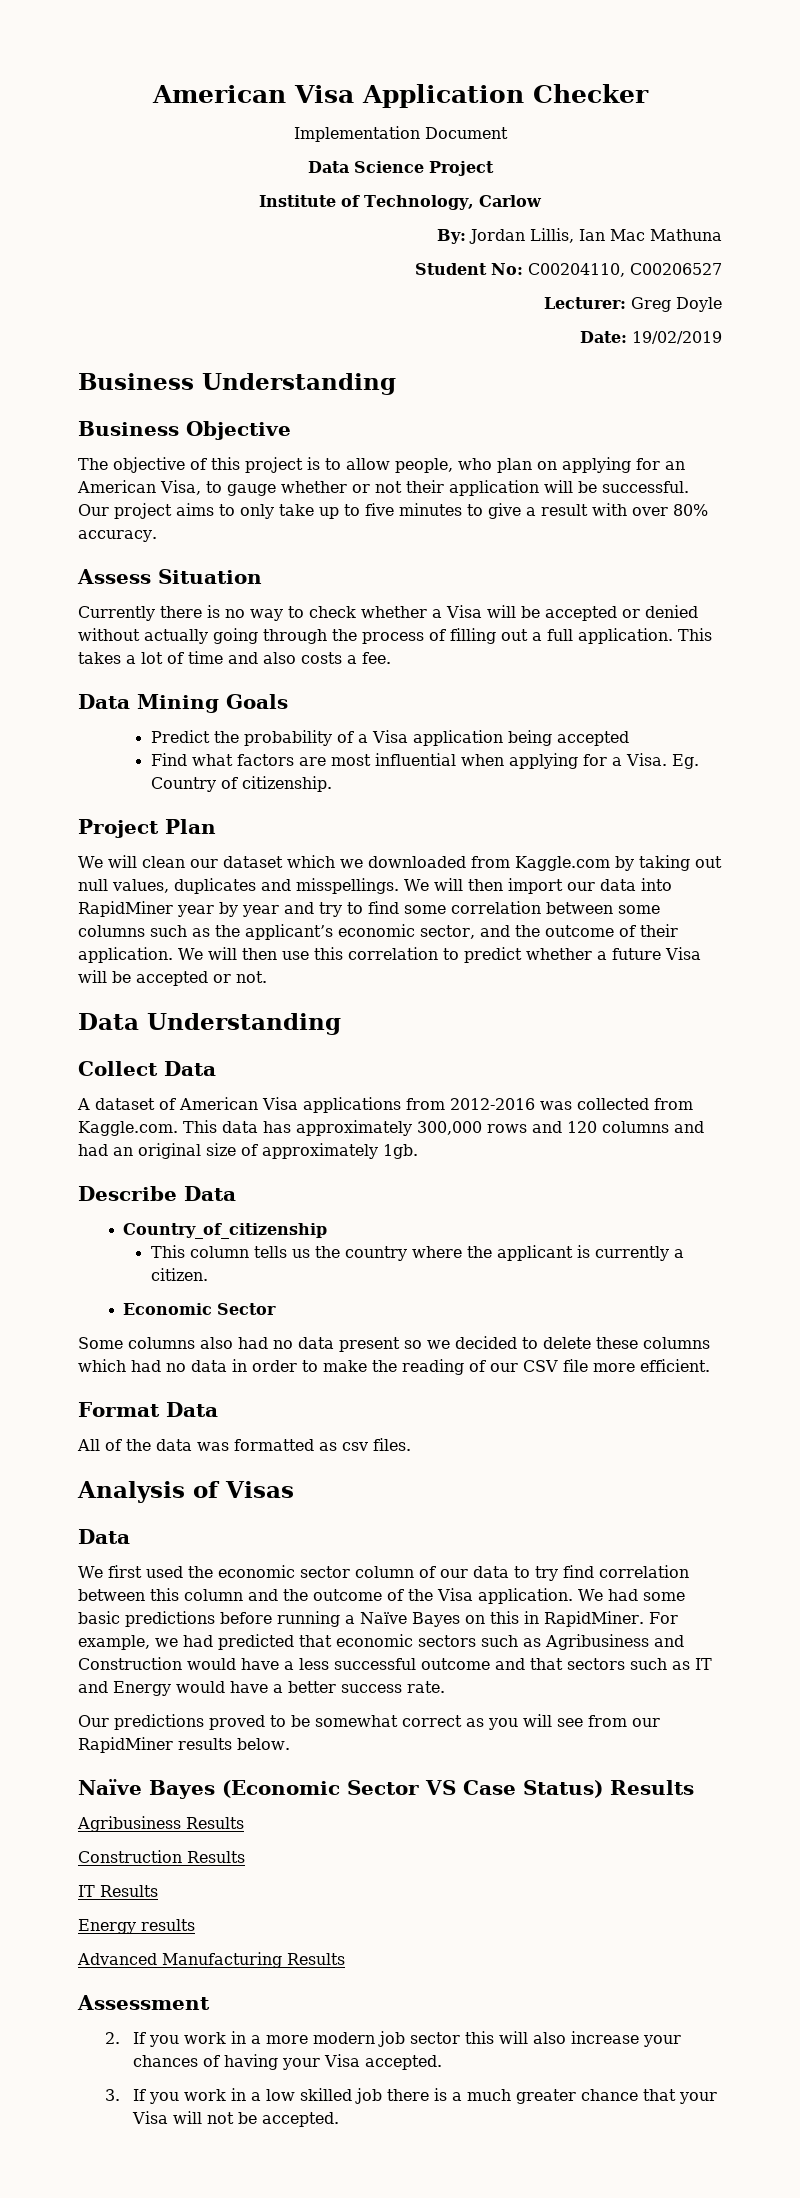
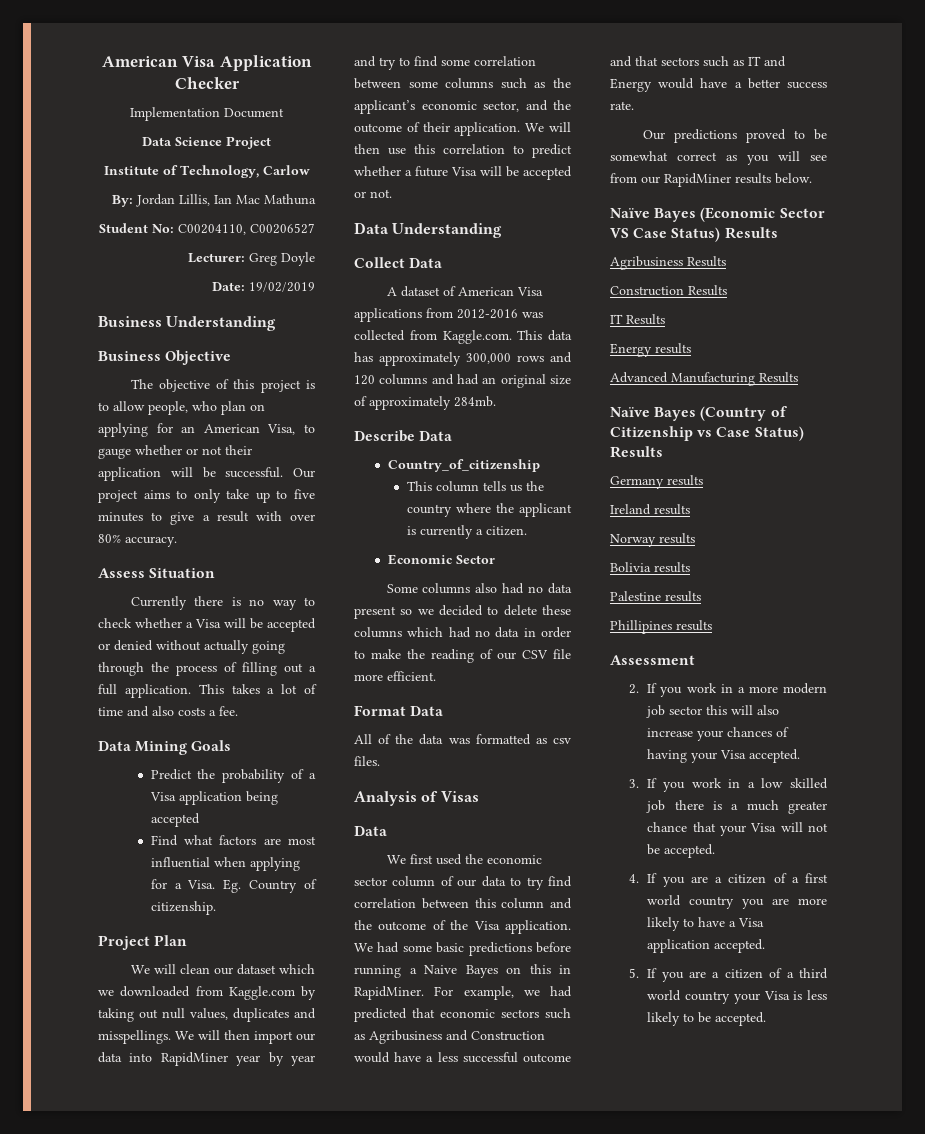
[383,1144,418,1159] 1gb. -> [454,396,496,407] 284mb.
[360,1612,407,1624] Naïve -> [424,965,457,974] Naive
(345, 1959) none -> [610,406,787,421] [610,426,804,441] [610,446,663,458] [610,475,703,489] [610,504,690,515] [610,533,695,547] [610,562,690,573] [610,591,701,602] [610,620,712,634] // Naïve Bayes (Country of Citizenship vs Case Status) Results // Germany results // Ireland results // Norway results // Bolivia results // Palestine results // Phillipines results
(339, 2119) none -> [628,873,828,887] [647,895,827,909] [647,917,765,931] [647,939,766,953] [628,968,828,982] [647,990,827,1004] [647,1012,767,1026] // 4. If you are a citizen of a first world country you are more likely to have a Visa application accepted. // 5. If you are a citizen of a third world country your Visa is less likely to be accepted.

